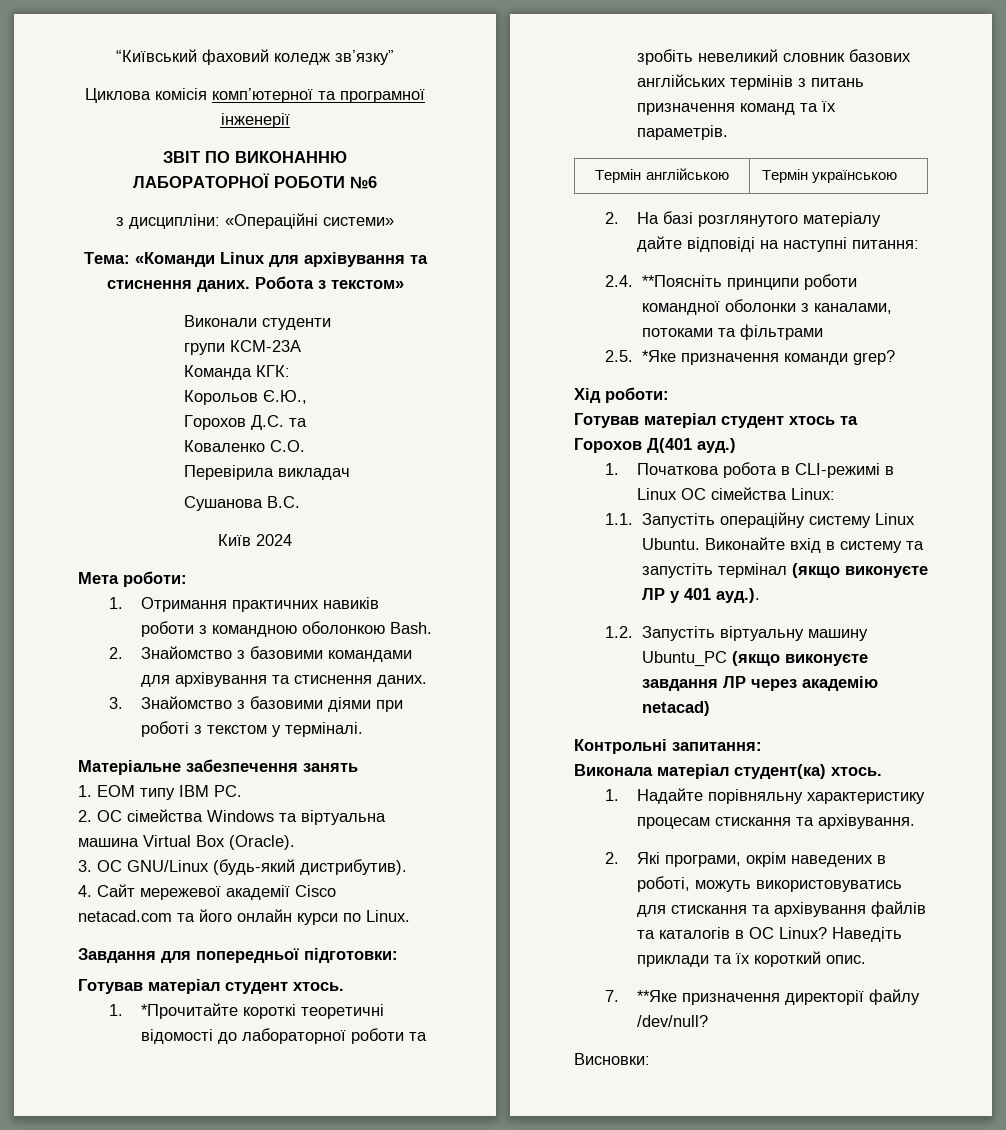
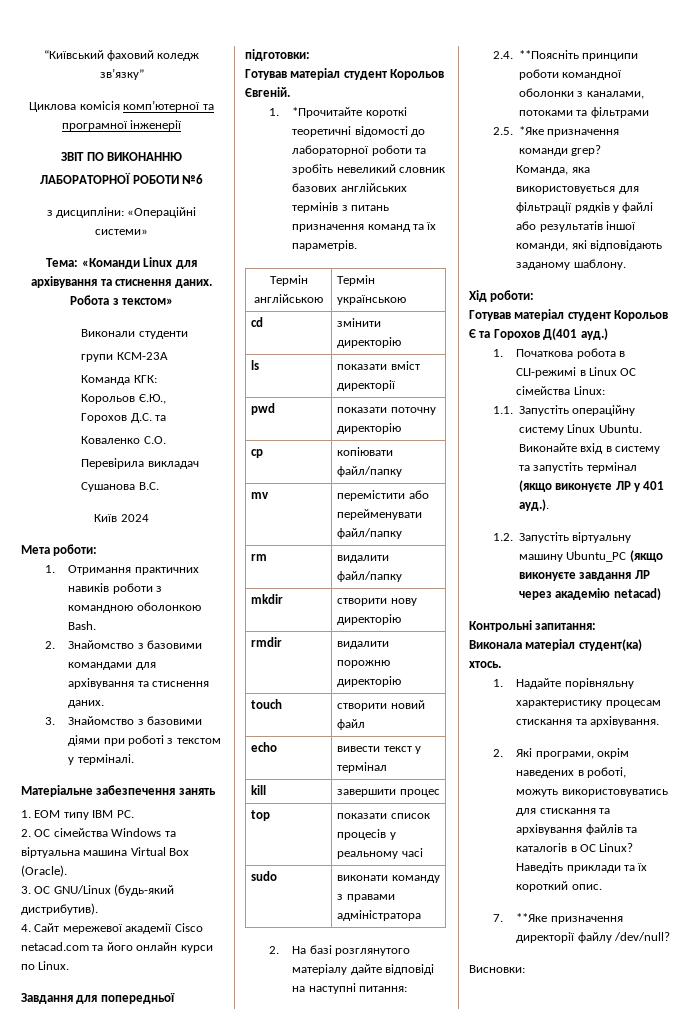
[293,982,344,991] хтось. -> [390,69,445,80] [245,87,290,97] Корольов Євгеній.
(898, 176) none -> [251,317,264,327] [337,318,382,327] [337,337,402,348] [251,360,260,370] [337,361,420,370] [337,380,397,391] [251,403,276,415] [337,407,436,415] [337,423,402,434] [251,449,264,458] [337,447,394,456] [337,466,403,477] [251,492,270,499] [337,490,429,501] [337,509,423,520] [337,528,403,539] [251,554,268,561] [337,555,390,563] [337,571,403,582] [251,594,284,604] [337,598,417,606] [337,614,402,625] [251,637,283,647] [337,641,390,649] [337,660,391,668] [337,676,402,687] [251,699,283,709] [337,700,425,711] [337,719,366,730] [251,742,278,752] [337,746,421,754] [337,762,388,773] [251,785,267,795] [337,789,440,797] [251,810,271,821] [337,813,430,819] [337,829,396,840] [337,848,423,859] [251,871,278,881] [337,875,440,883] [337,894,395,902] [337,910,422,921] // cd | змінити директорію // ls | показати вміст директорії // pwd | показати поточну директорію // cp | копіювати файл/папку // mv | перемістити або перейменувати файл/папку // rm | видалити файл/папку // mkdir | створити нову директорію // rmdir | видалити порожню директорію // touch | створити новий файл // echo | вивести текст у термінал // kill | завершити процес // top | показати список процесів у реальному часі // sudo | виконати команду з правами адміністратора
(895, 357) none -> [516,165,590,175] [516,186,639,194] [516,202,654,213] [516,221,636,232] [516,240,662,251] [516,259,626,270] // Команда, яка використовується для фільтрації рядків у файлі або результатів іншої команди, які відповідають заданому шаблону.
[789,416,835,425] хтось -> [614,310,669,321] [469,329,476,338] Корольов Є

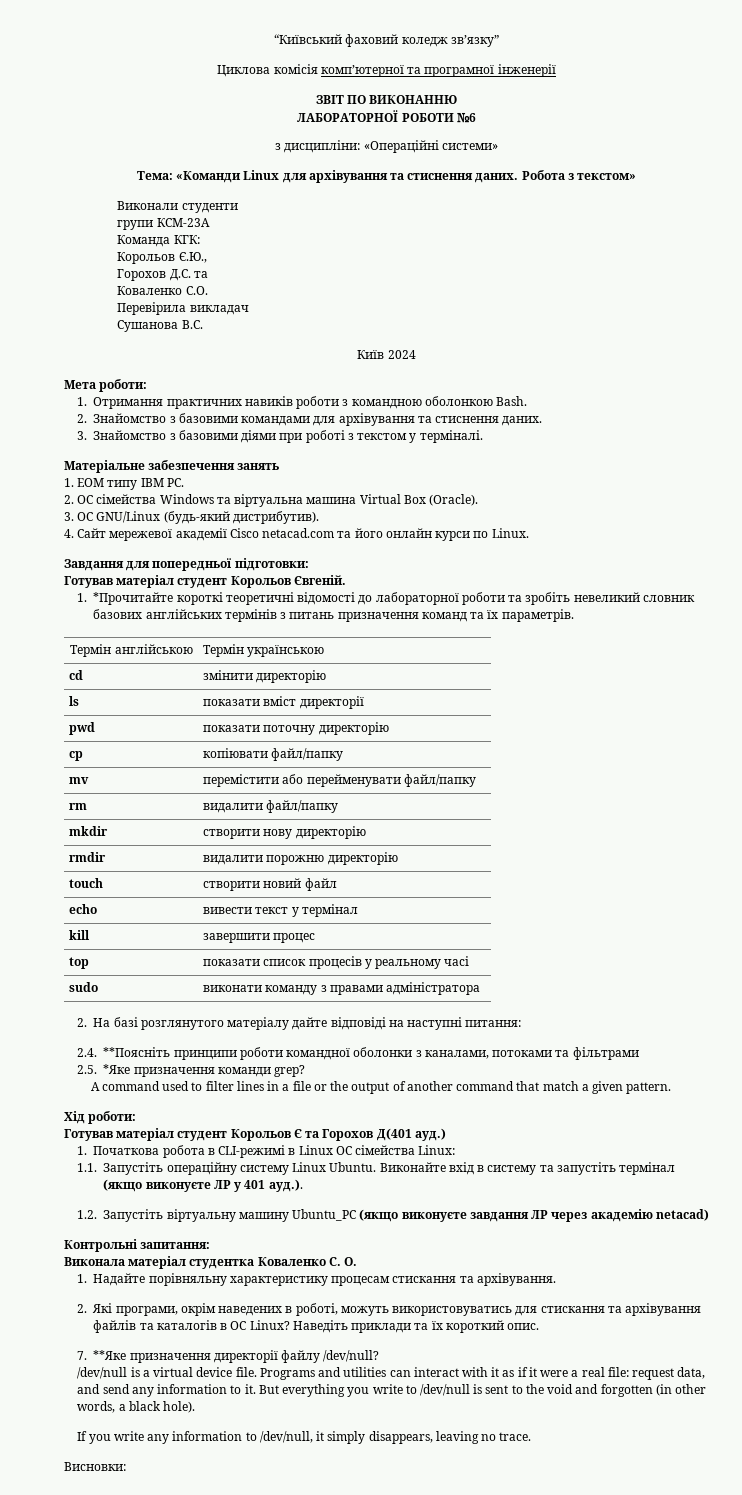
[516,165,590,175] [516,186,639,194] [516,202,654,213] [516,221,636,232] [516,240,662,251] [516,259,626,270] Команда, яка використовується для фільтрації рядків у файлі або результатів іншої команди, які відповідають заданому шаблону. -> [90,1081,672,1094] A command used to filter lines in a file or the output of another command that match a given pattern.
[578,639,642,651] [469,661,501,668] студент(ка) хтось. -> [189,1257,358,1269] студентка Коваленко С. О.
(670, 936) none -> [77,1367,706,1380] [77,1384,707,1397] [77,1401,196,1413] [77,1431,532,1444] // /dev/null is a virtual device file. Programs and utilities can interact with it as if it were a real file: request data, and send any information to it. But everything you write to /dev/null is sent to the void and forgotten (in other words, a black hole). // If you write any information to /dev/null, it simply disappears, leaving no trace.

